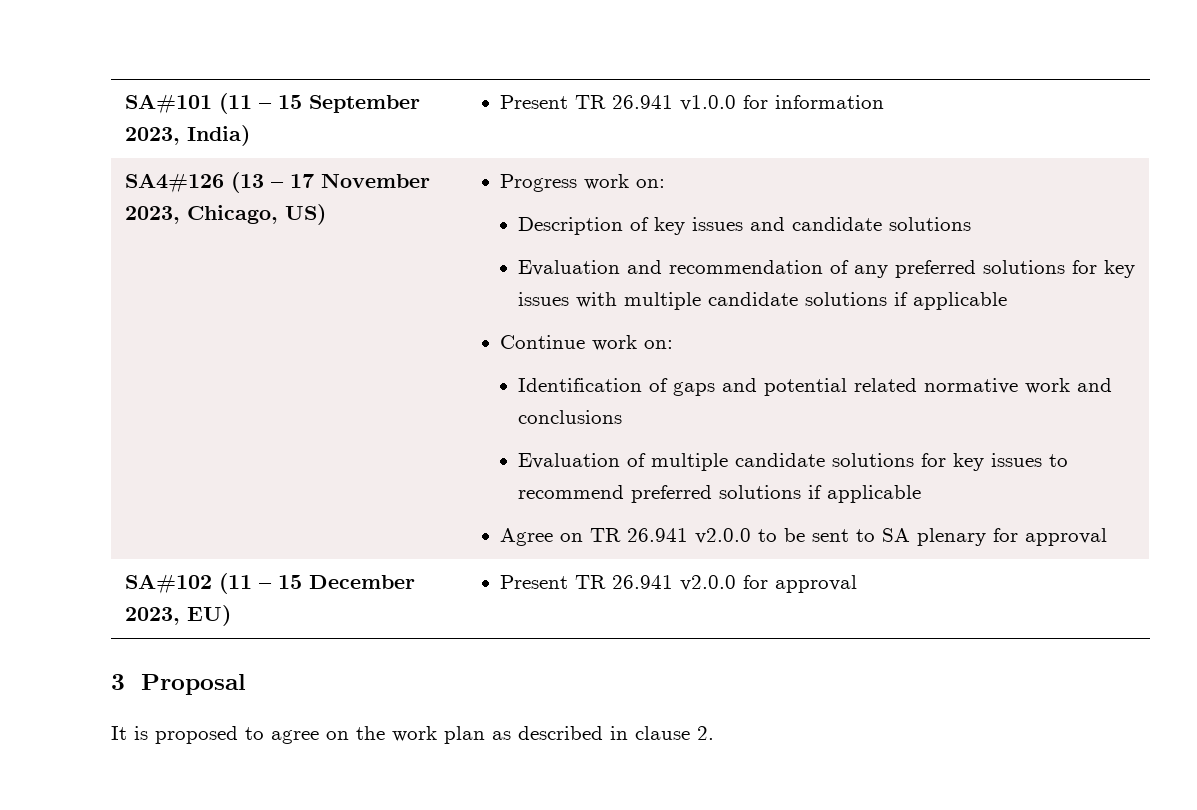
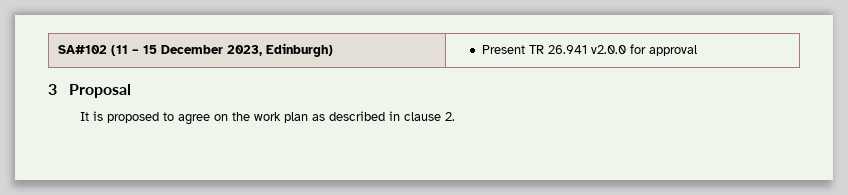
[125,93,421,114] [125,125,251,146] [500,95,885,111] [125,172,431,193] [125,204,327,225] [500,174,666,192] [518,217,972,235] [518,260,1136,278] [518,292,1008,310] [500,335,674,351] [518,378,1113,396] [518,410,623,424] [518,453,1069,471] [518,485,922,503] [500,528,1108,546] SA#101 (11 – 15 September 2023, India) | Present TR 26.941 v1.0.0 for information // SA4#126 (13 – 17 November 2023, Chicago, US) | Progress work on: // Description of key issues and candidate solutions // Evaluation and recommendation of any preferred solutions for key issues with multiple candidate solutions if applicable // Continue work on: // Identification of gaps and potential related normative work and conclusions // Evaluation of multiple candidate solutions for key issues to recommend preferred solutions if applicable // Agree on TR 26.941 v2.0.0 to be sent to SA plenary for approval // -> (57, 49) none
[187,605,232,626] EU) -> [265,43,333,57] Edinburgh)

